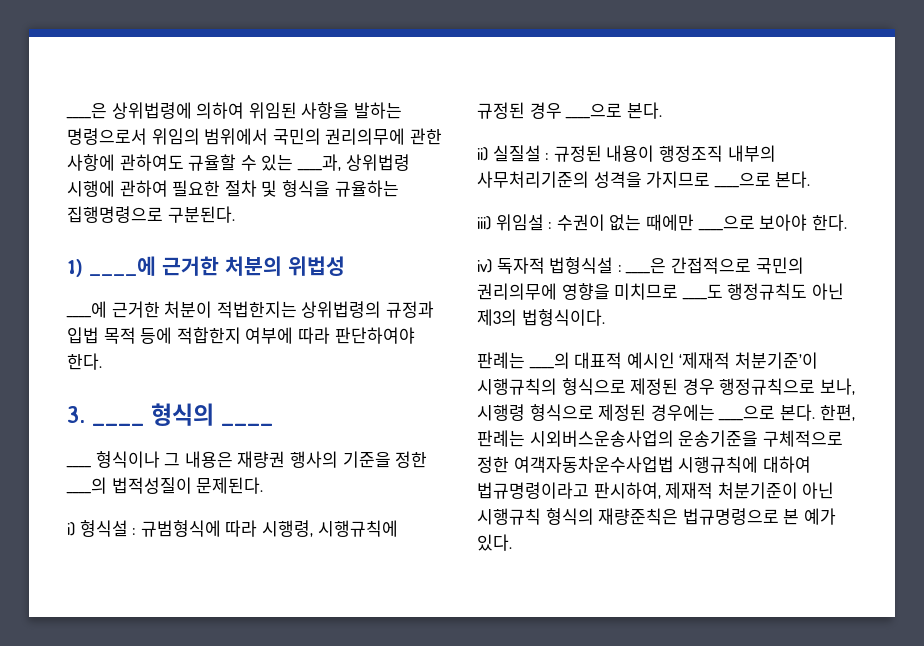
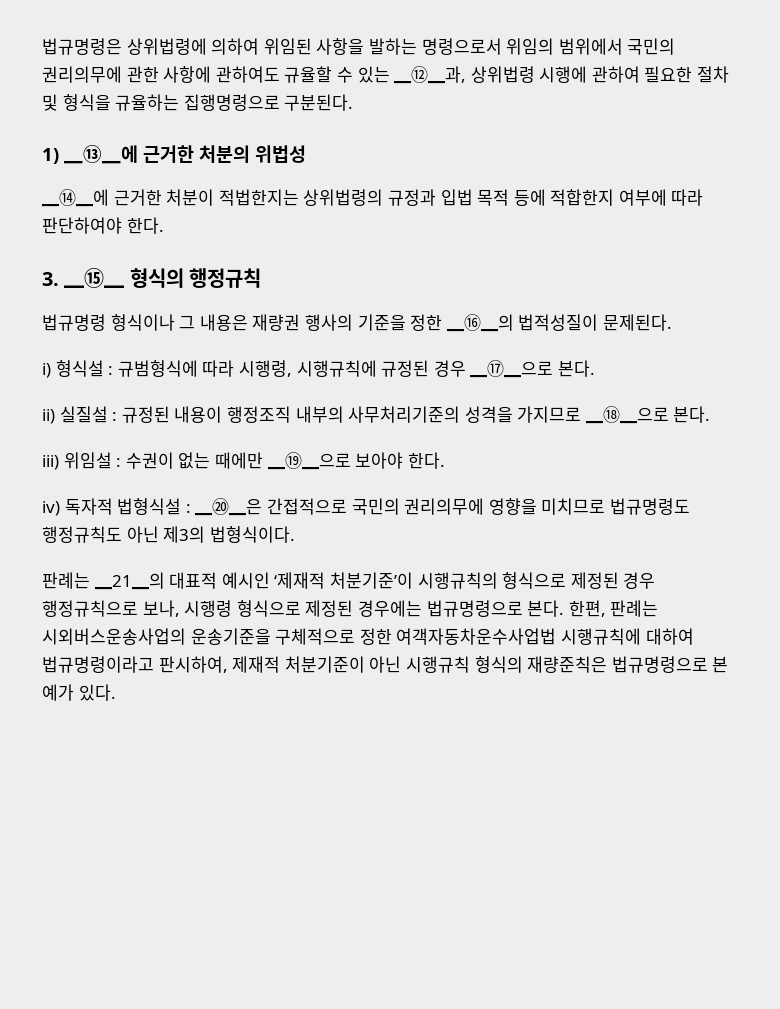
[66,103,107,119] ____은 -> [42,38,122,55] 법규명령은
[296,154,341,171] ____과, -> [394,66,467,84] ▁⑫▁과,
[89,256,156,276] ____에 -> [64,145,138,164] ▁⑬▁에
[66,301,107,318] ____에 -> [42,189,109,207] ▁⑭▁에
[92,403,273,426] [66,466,92,468] ____ 형식의 ____ // ____ -> [64,268,262,288] [42,314,106,331] ▁⑮▁ 형식의 행정규칙 // 법규명령
[66,477,107,494] ____의 -> [446,314,514,332] ▁⑯▁의
[565,103,623,119] ____으로 -> [470,360,554,378] ▁⑰▁으로
[713,172,771,188] ____으로 -> [585,406,669,424] ▁⑱▁으로
[697,215,755,231] ____으로 -> [267,452,351,470] ▁⑲▁으로
[625,258,667,274] ____은 -> [195,498,263,516] ▁⑳▁은
[681,284,723,300] ____도 -> [609,498,690,515] 법규명령도
[528,352,570,369] ____의 -> [94,572,165,590] ▁21▁의
[718,405,776,421] ____으로 -> [426,600,523,617] 법규명령으로

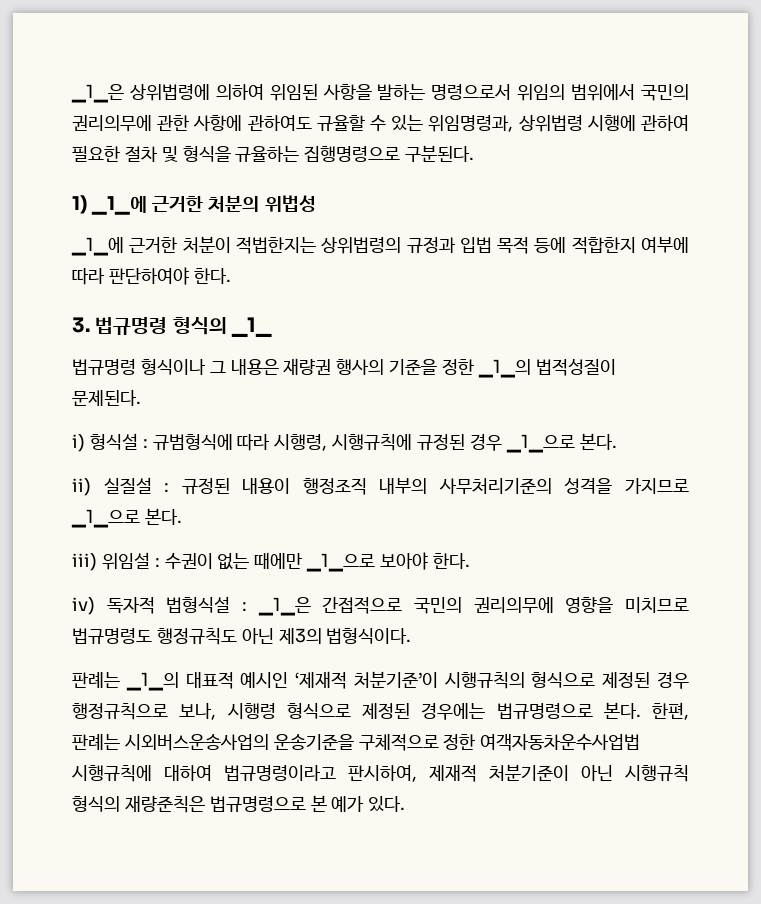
[42,38,122,55] 법규명령은 -> [71,84,124,103] ▁1▁은
[394,66,467,84] ▁⑫▁과, -> [428,115,514,132] 위임명령과,
[64,145,138,164] ▁⑬▁에 -> [91,196,148,215] ▁1▁에
[42,189,109,207] ▁⑭▁에 -> [71,237,124,256] ▁1▁에
[64,268,262,288] ▁⑮▁ 형식의 행정규칙 -> [95,316,273,337] 법규명령 형식의 ▁1▁
[446,314,514,332] ▁⑯▁의 -> [477,359,531,378] ▁1▁의
[470,360,554,378] ▁⑰▁으로 -> [505,434,575,453] ▁1▁으로
[585,406,669,424] ▁⑱▁으로 -> [71,509,140,528] ▁1▁으로
[267,452,351,470] ▁⑲▁으로 -> [306,553,376,572] ▁1▁으로
[195,498,263,516] ▁⑳▁은 -> [257,597,311,616] ▁1▁은
[94,572,165,590] ▁21▁의 -> [125,672,179,691] ▁1▁의

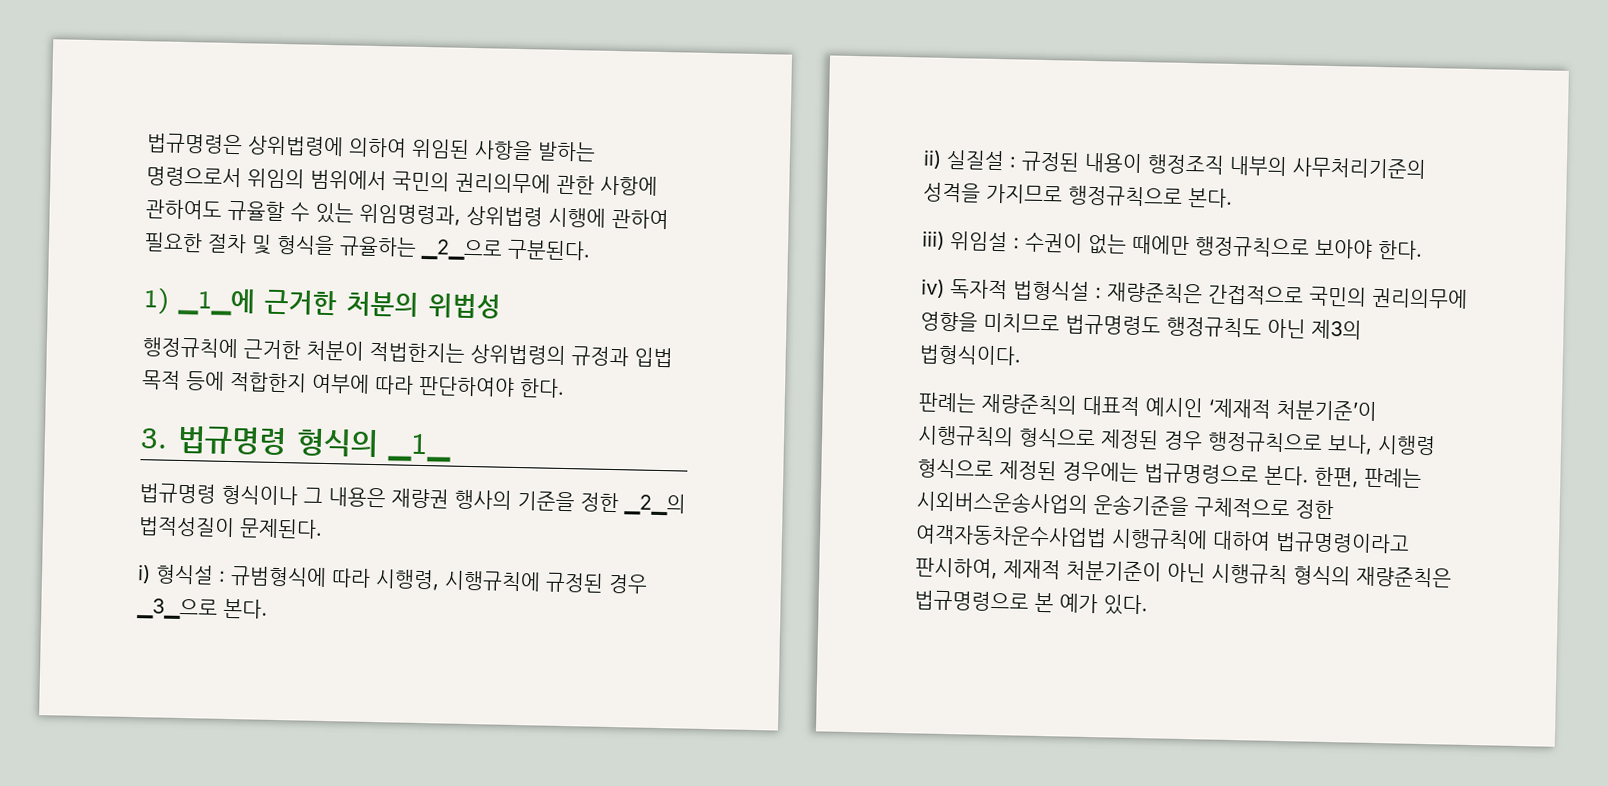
[71,84,124,103] ▁1▁은 -> [146,133,243,155] 법규명령은
[304,146,401,162] 집행명령으로 -> [420,238,503,261] ▁2▁으로
[71,237,124,256] ▁1▁에 -> [142,337,239,359] 행정규칙에
[477,359,531,378] ▁1▁의 -> [623,493,686,516] ▁2▁의
[505,434,575,453] ▁1▁으로 -> [136,598,218,620] ▁3▁으로
[71,509,140,528] ▁1▁으로 -> [1068,185,1183,207] 행정규칙으로
[306,553,376,572] ▁1▁으로 -> [1194,236,1310,258] 행정규칙으로
[257,597,311,616] ▁1▁은 -> [1106,282,1203,304] 재량준칙은
[125,672,179,691] ▁1▁의 -> [981,393,1078,415] 재량준칙의

